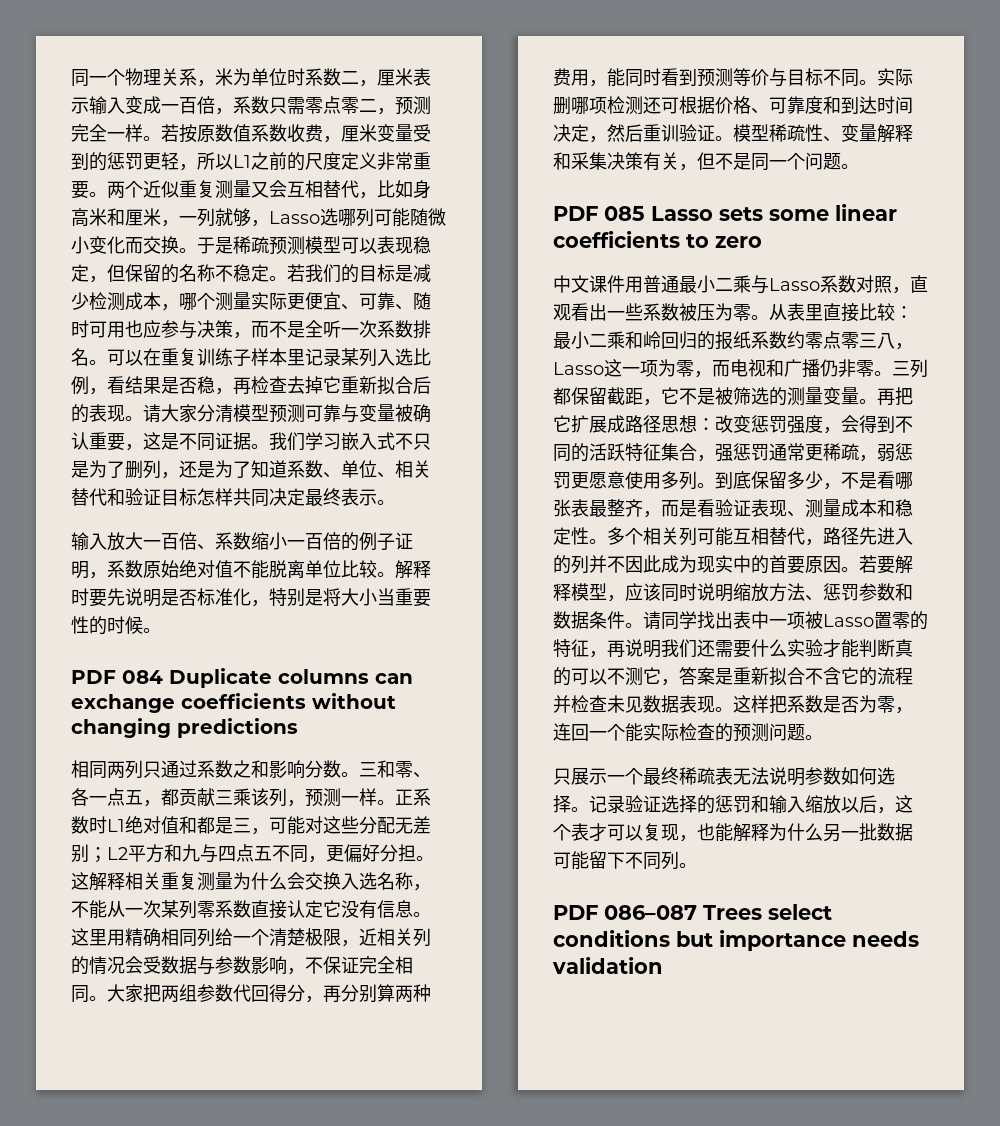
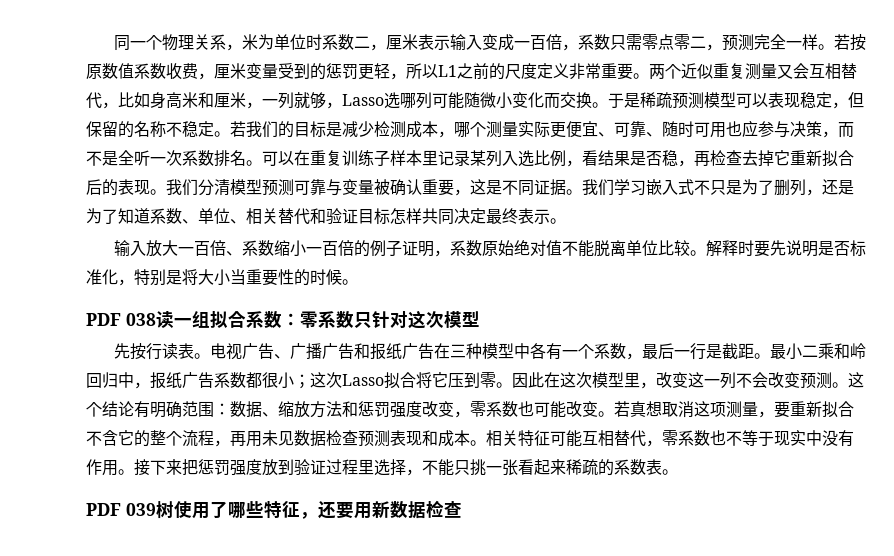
[143,404,197,423] 请大家 -> [166,179,198,196] 我们
[122,668,413,688] [71,693,396,713] [71,718,298,738] [71,760,431,779] [71,788,431,807] [71,816,431,835] [71,844,434,863] [71,872,431,891] [71,900,431,919] [71,928,431,947] [71,956,413,975] [71,984,431,1003] [553,68,913,87] [553,96,913,115] [553,124,913,143] [553,152,859,171] [553,204,897,221] [553,231,762,248] [553,275,928,294] [553,303,913,322] [553,331,913,350] [553,359,928,378] [553,387,913,406] [553,415,913,434] [553,443,913,462] [553,471,913,490] [553,499,913,518] [553,527,913,546] [553,555,913,574] [553,583,913,602] [553,611,928,630] [553,639,913,658] [553,667,913,686] [553,695,913,714] [553,723,823,742] [553,767,895,786] [553,795,913,814] [553,823,913,842] [553,851,697,870] [553,904,832,920] [553,930,919,951] [552,957,663,974] 084 Duplicate columns can exchange coefficients without changing predictions // 相同两列只通过系数之和影响分数。三和零、各一点五，都贡献三乘该列，预测一样。正系数时L1绝对值和都是三，可能对这些分配无差别；L2平方和九与四点五不同，更偏好分担。这解释相关重复测量为什么会交换入选名称，不能从一次某列零系数直接认定它没有信息。这里用精确相同列给一个清楚极限，近相关列的情况会受数据与参数影响，不保证完全相同。大家把两组参数代回得分，再分别算两种费用，能同时看到预测等价与目标不同。实际删哪项检测还可根据价格、可靠度和到达时间决定，然后重训验证。模型稀疏性、变量解释和采集决策有关，但不是同一个问题。 // PDF 085 Lasso sets some linear coefficients to zero // 中文课件用普通最小二乘与Lasso系数对照，直观看出一些系数被压为零。从表里直接比较：最小二乘和岭回归的报纸系数约零点零三八，Lasso这一项为零，而电视和广播仍非零。三列都保留截距，它不是被筛选的测量变量。再把它扩展成路径思想：改变惩罚强度，会得到不同的活跃特征集合，强惩罚通常更稀疏，弱惩罚更愿意使用多列。到底保留多少，不是看哪张表最整齐，而是看验证表现、测量成本和稳定性。多个相关列可能互相替代，路径先进入的列并不因此成为现实中的首要原因。若要解释模型，应该同时说明缩放方法、惩罚参数和数据条件。请同学找出表中一项被Lasso置零的特征，再说明我们还需要什么实验才能判断真的可以不测它，答案是重新拟合不含它的流程并检查未见数据表现。这样把系数是否为零，连回一个能实际检查的预测问题。 // 只展示一个最终稀疏表无法说明参数如何选择。记录验证选择的惩罚和输入缩放以后，这个表才可以复现，也能解释为什么另一批数据可能留下不同列。 // PDF 086–087 Trees select conditions but importance needs validation -> [126,310,480,329] [114,343,867,360] [86,372,864,389] [86,401,854,418] [86,430,854,447] [86,459,678,476] [86,500,462,519] 038读一组拟合系数：零系数只针对这次模型 // 先按行读表。电视广告、广播广告和报纸广告在三种模型中各有一个系数，最后一行是截距。最小二乘和岭回归中，报纸广告系数都很小；这次Lasso拟合将它压到零。因此在这次模型里，改变这一列不会改变预测。这个结论有明确范围：数据、缩放方法和惩罚强度改变，零系数也可能改变。若真想取消这项测量，要重新拟合不含它的整个流程，再用未见数据检查预测表现和成本。相关特征可能互相替代，零系数也不等于现实中没有作用。接下来把惩罚强度放到验证过程里选择，不能只挑一张看起来稀疏的系数表。 // PDF 039树使用了哪些特征，还要用新数据检查

